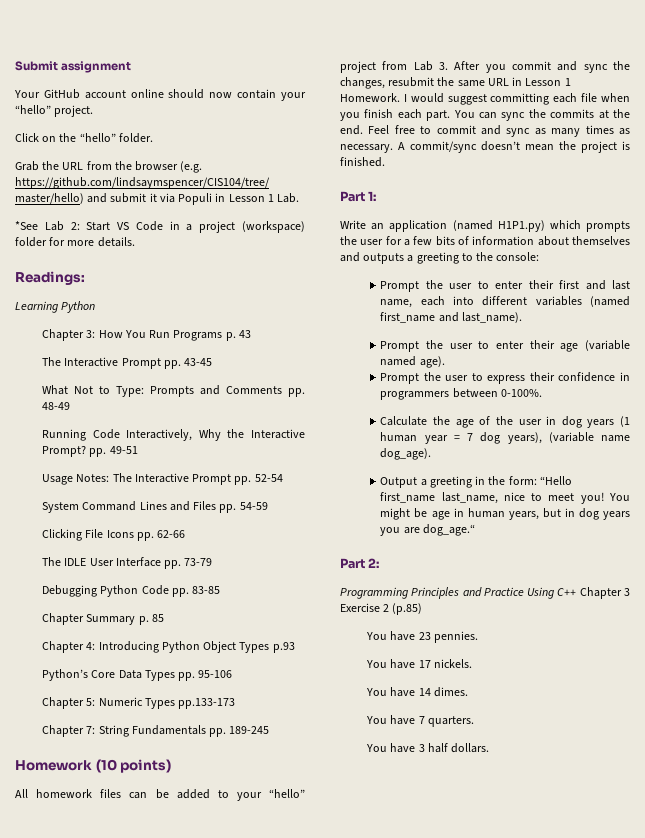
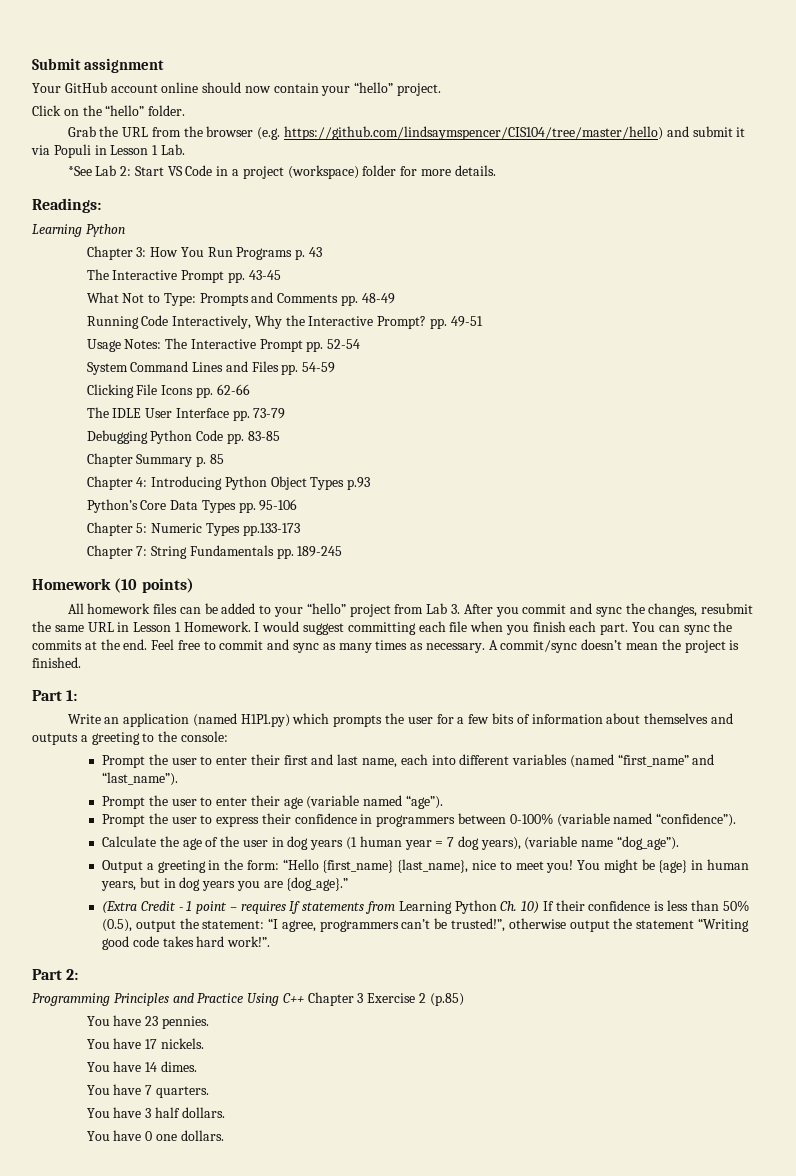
[380,312,522,323] first_name and last_name). -> [617,754,715,767] [101,772,178,786] “first_name” and “last_name”).
[419,356,445,368] age). -> [405,795,443,809] “age”).
[500,389,542,397] 0-100%. -> [509,813,737,827] 0-100% (variable named “confidence”).
[380,448,432,460] dog_age). -> [617,836,680,850] “dog_age”).
[380,492,498,504] first_name last_name, -> [322,859,469,873] {first_name} {last_name},
[431,511,450,520] age -> [658,860,688,873] {age}
[422,524,475,536] dog_age.“ -> [286,877,349,891] [101,900,749,914] [101,918,749,932] [101,936,271,950] {dog_age}.” // (Extra Credit - 1 point – requires If statements from Learning Python Ch. 10) If their confidence is less than 50% (0.5), output the statement: “I agree, programmers can’t be trusted!”, otherwise output the statement “Writing good code takes hard work!”.
(490, 748) none -> [86,1130,224,1141] // You have 0 one dollars.

